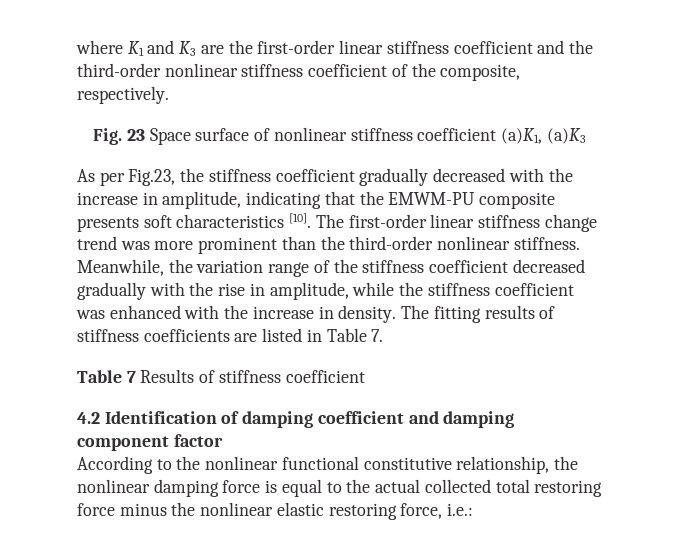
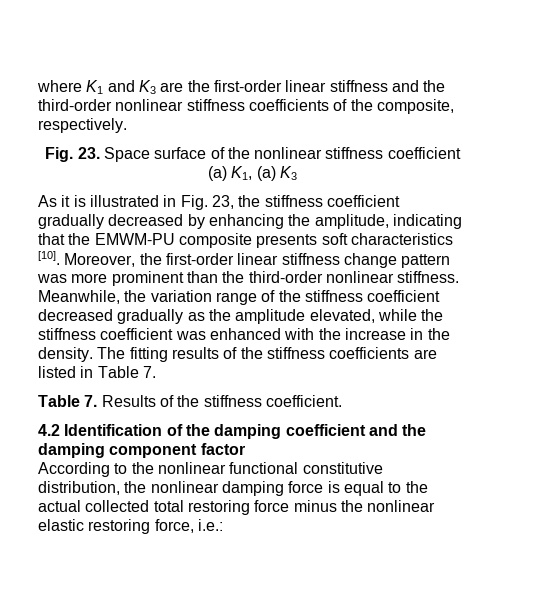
[453,41,533,54] coefficient -> (388, 86) none
[308,64,388,77] coefficient -> [248,99,329,111] coefficients
[126,129,145,141] 23 -> [77,147,100,159] 23.
[273,127,586,144] [77,169,176,186] nonlinear stiffness coefficient (a)K1, (a)K3 // As per Fig.23, -> [227,147,461,159] [208,166,297,181] [38,195,234,210] the nonlinear stiffness coefficient (a) K1, (a) K3 // As it is illustrated in Fig. 23,
[508,168,573,182] [77,192,158,205] with the increase in -> [187,214,311,229] by enhancing the
[315,214,344,228] The -> [64,253,162,267] Moreover, the
[77,236,117,250] trend -> [401,254,451,268] pattern
[149,282,349,300] with the rise in amplitude, -> [187,309,375,324] as the amplitude elevated,
(334, 312) none -> [427,328,450,340] the
(556, 312) none -> [240,347,263,359] the
[126,371,136,383] 7 -> [84,395,98,407] 7.
[218,370,365,383] stiffness coefficient -> [177,395,342,407] the stiffness coefficient.
(240, 417) none -> [185,424,210,436] the
(439, 417) none -> [402,424,427,436] the
[456,456,550,474] relationship, -> [38,481,120,495] distribution,

